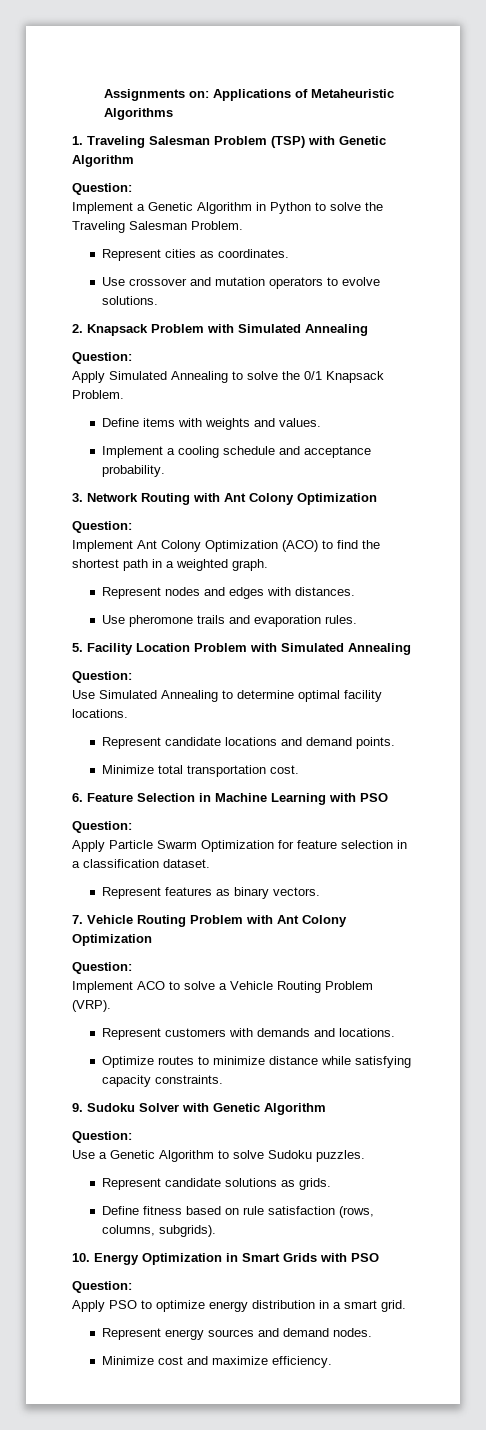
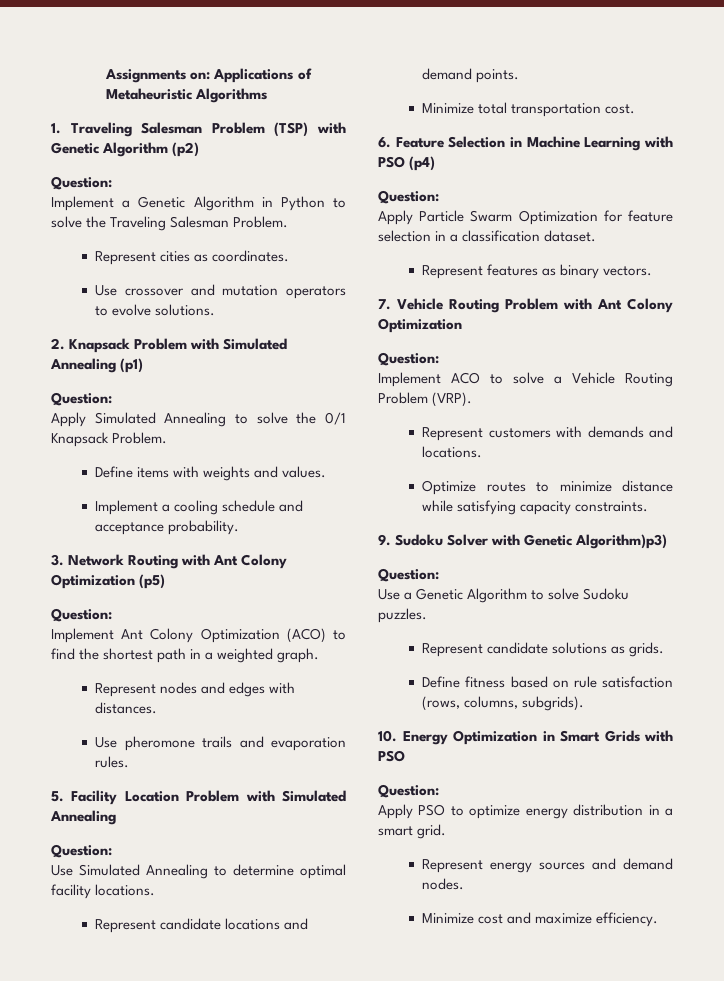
(134, 161) none -> [172,142,200,157] (p2)
(368, 330) none -> [120,358,144,373] (p1)
(377, 499) none -> [139,574,166,589] (p5)
(388, 797) none -> [409,156,436,171] (p4)
[264,1103,326,1115] Algorithm -> [575,534,668,549] Algorithm)p3)

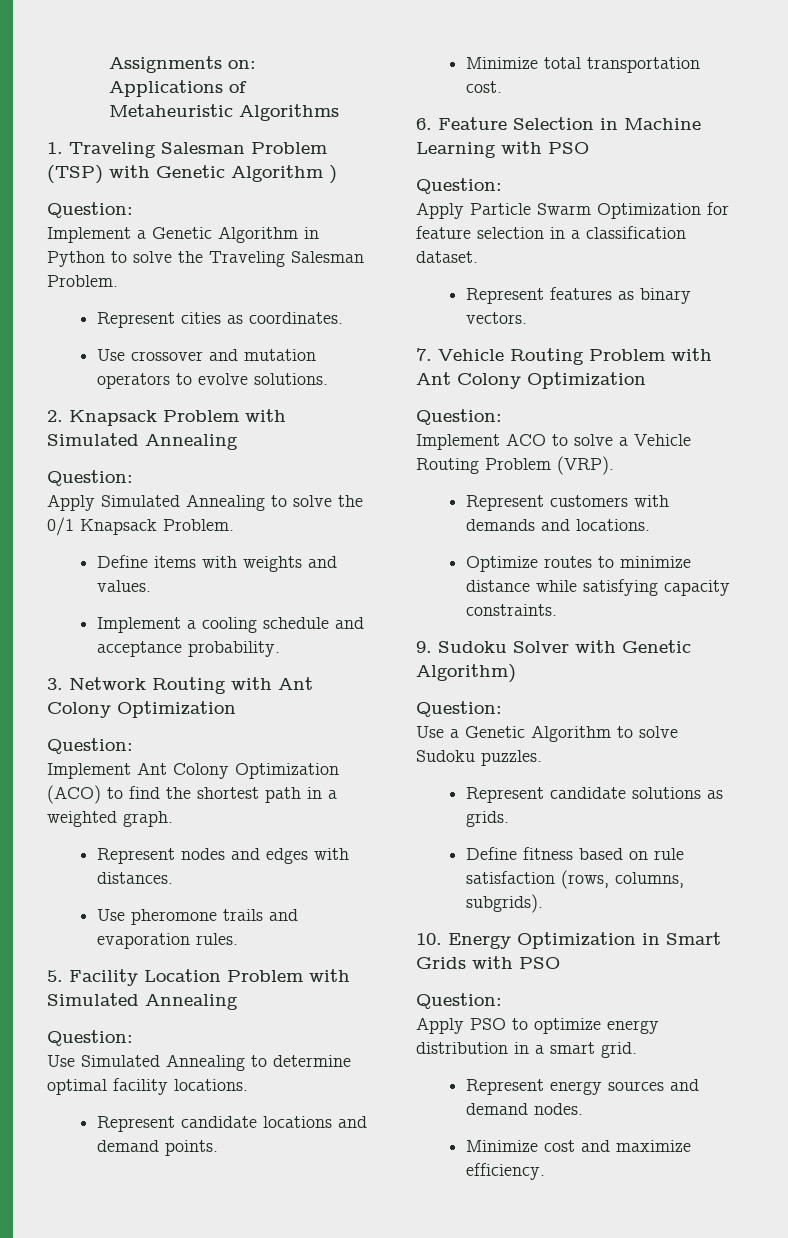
[172,142,200,157] (p2) -> [329,165,337,184] )
[120,358,144,373] (p1) -> (238, 442) none
[139,574,166,589] (p5) -> (236, 709) none
[409,156,436,171] (p4) -> (589, 148) none
[575,534,668,549] Algorithm)p3) -> [416,664,516,683] Algorithm)

